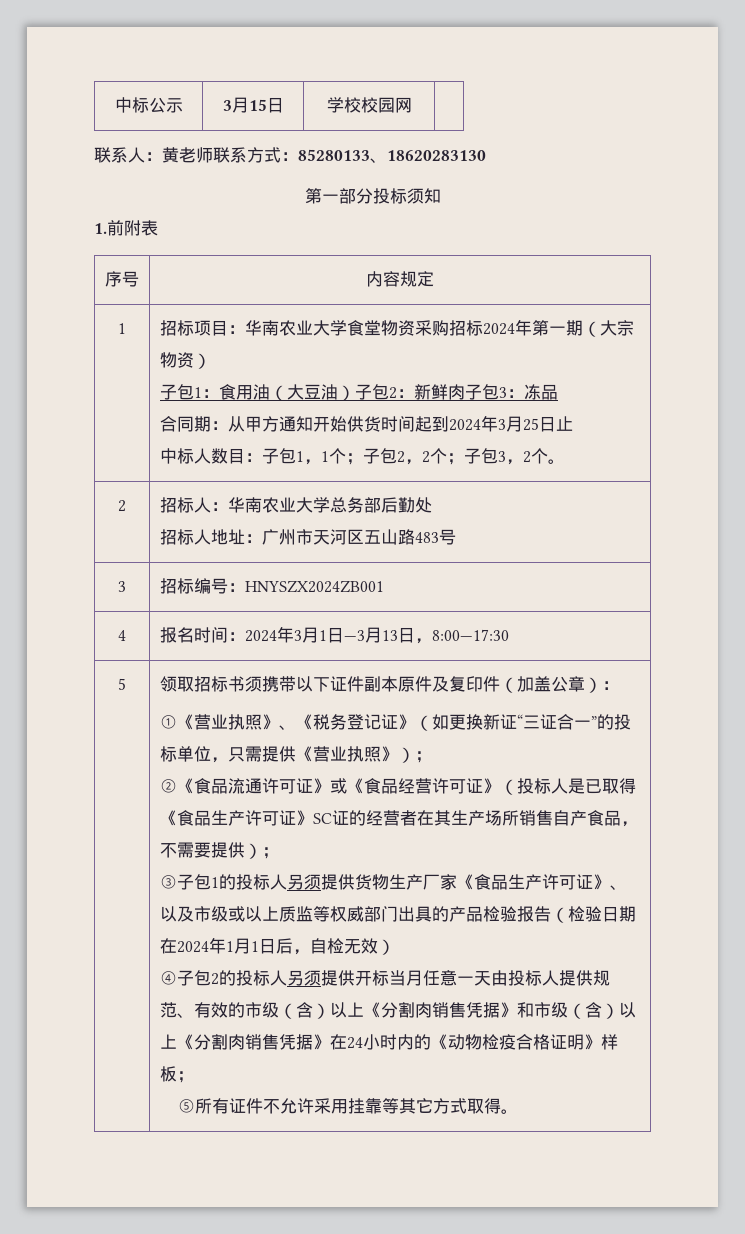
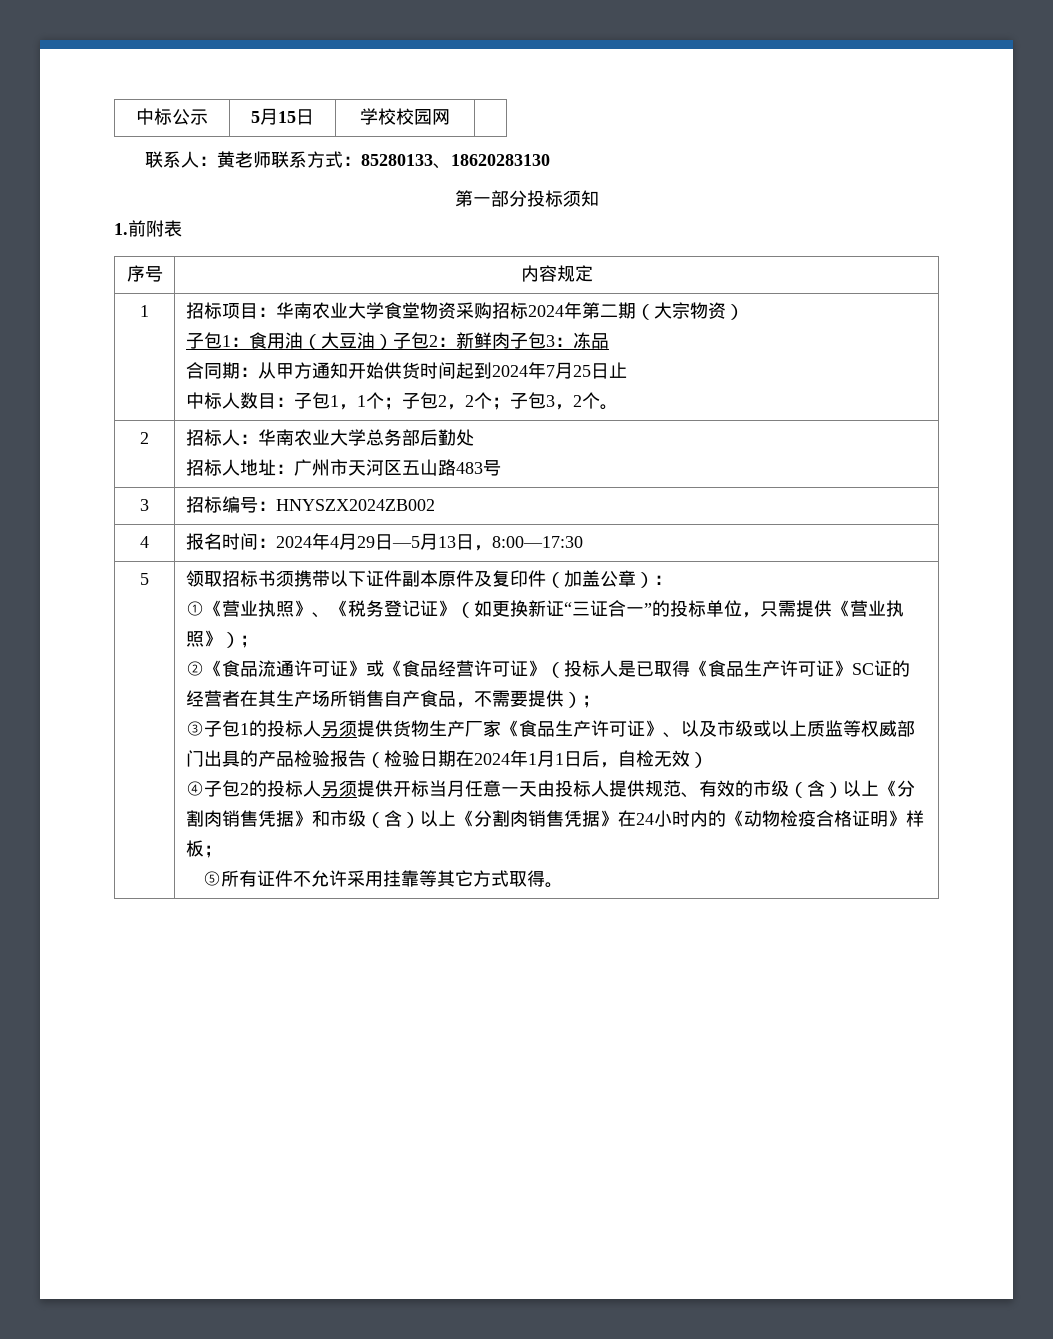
[222,100,232,111] 3 -> [251,111,260,123] 5
[548,326,566,334] 一 -> [599,304,618,317] 二
[497,419,506,430] 3 -> [545,365,555,377] 7
[244,580,384,593] HNYSZX2024ZB001 -> [275,499,435,511] HNYSZX2024ZB002
[293,627,365,643] 3月1日—3 -> [329,533,420,550] 4月29日—5

